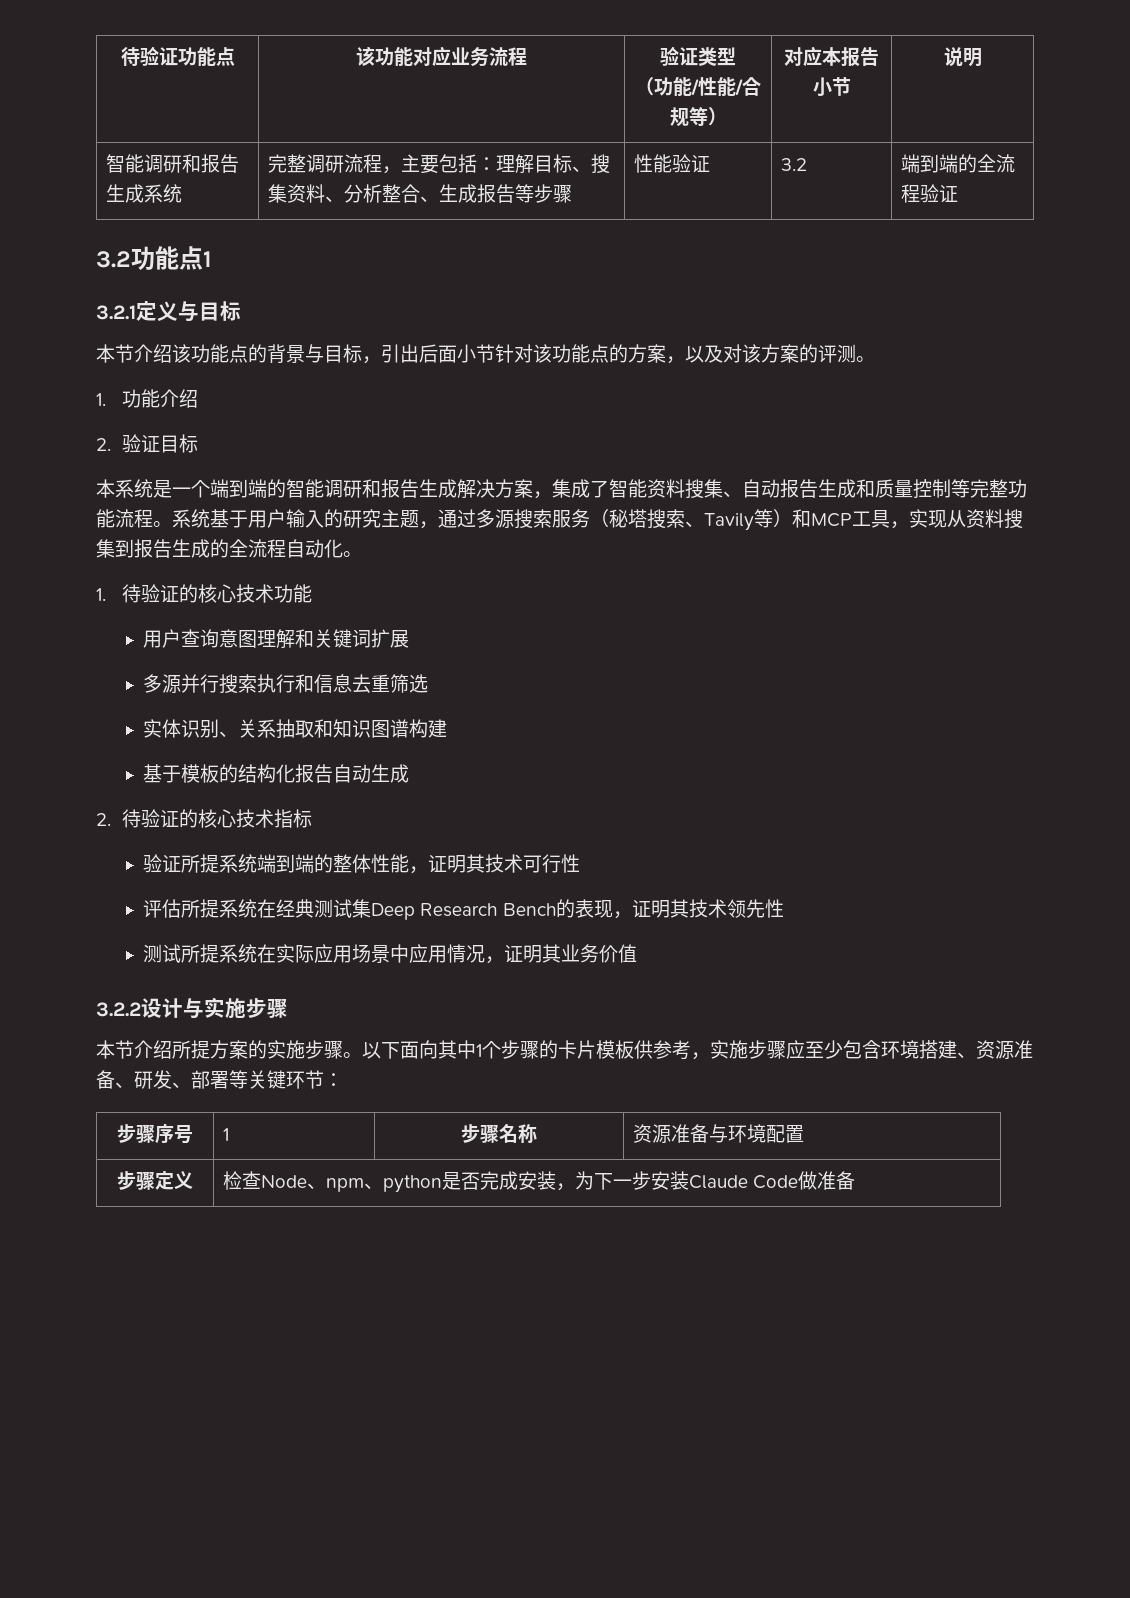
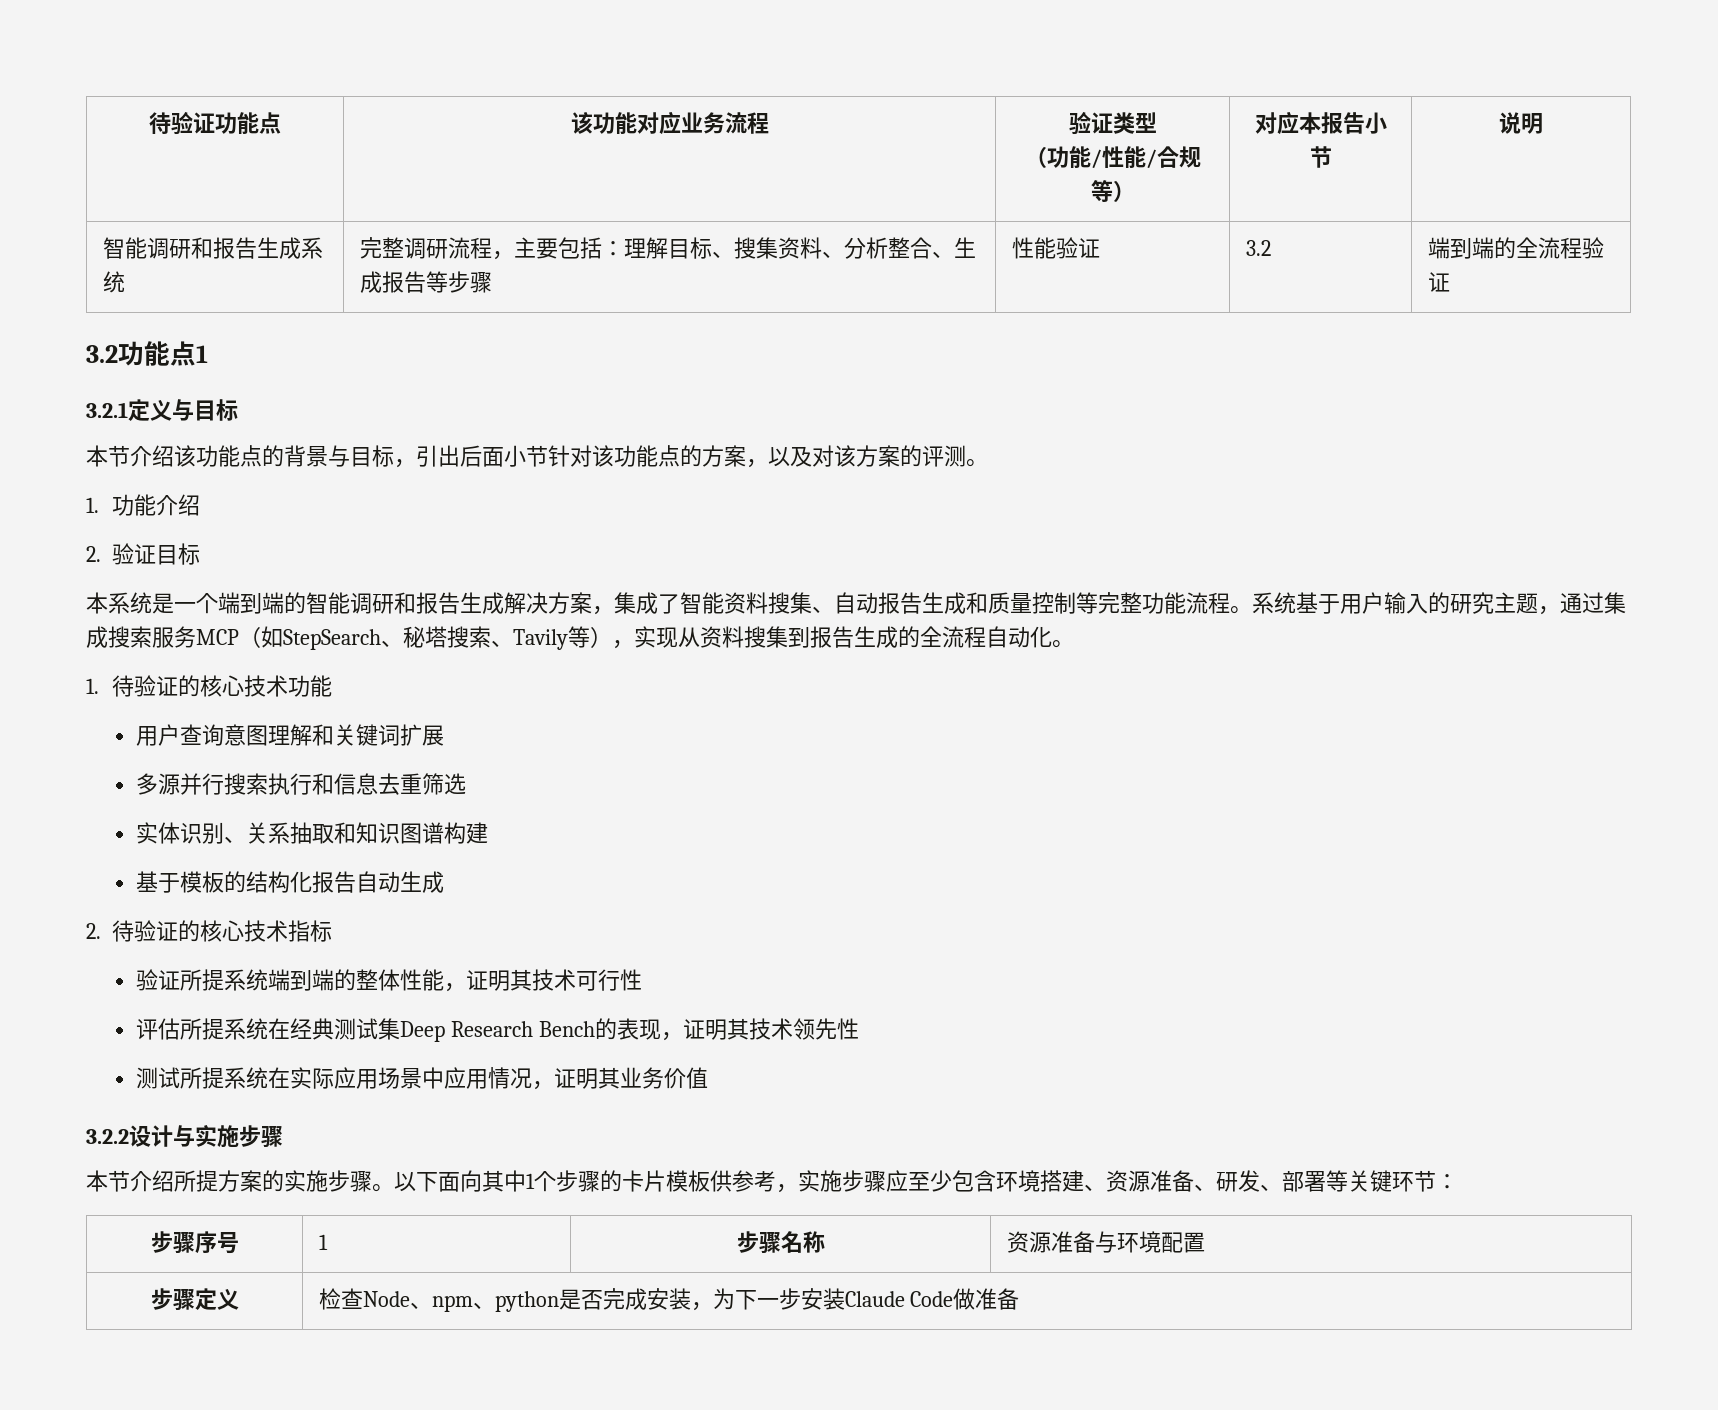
[476,509,514,529] 多源 -> [1604,592,1626,614] [86,626,108,648] 集成
[590,509,609,528] （ -> [196,626,403,650] MCP（如StepSearch、
[792,509,890,528] 和MCP工具 -> (612, 637) none

